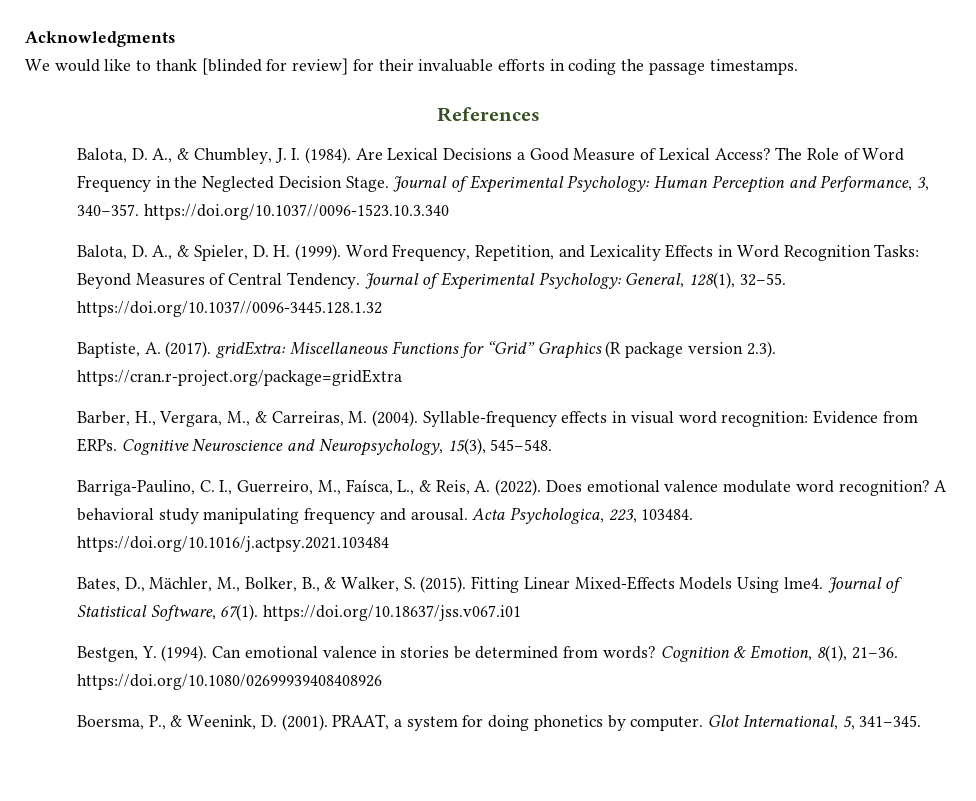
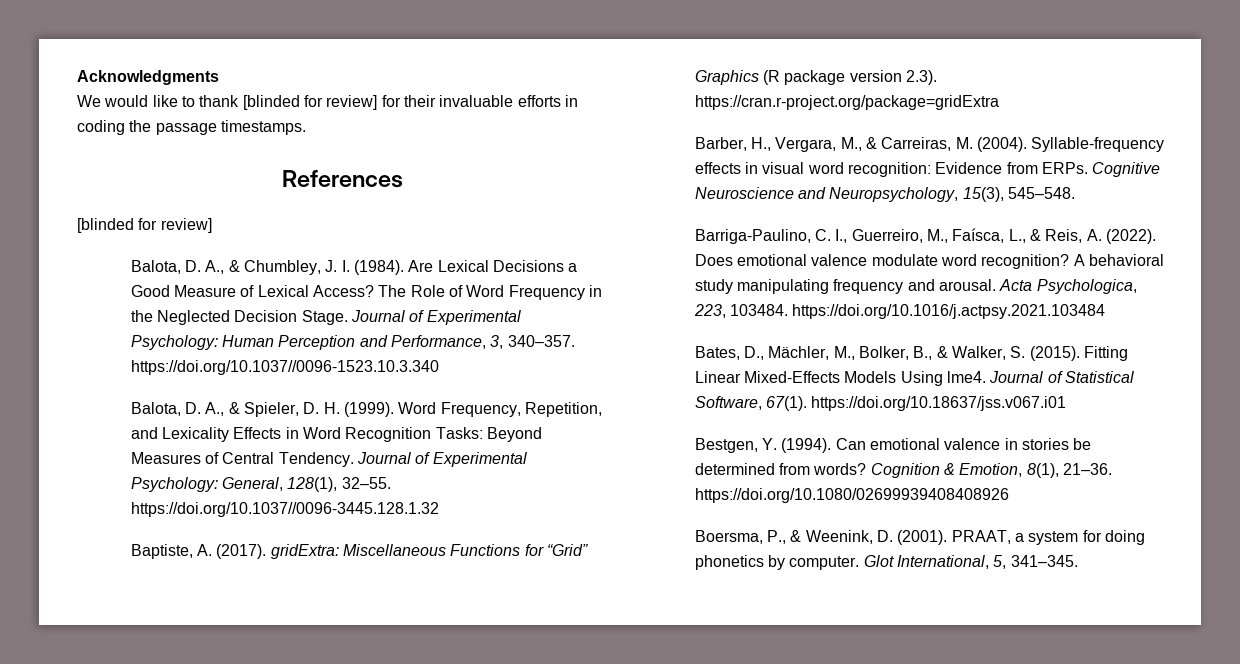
(540, 114) none -> [77,218,212,233] // [blinded for review]

